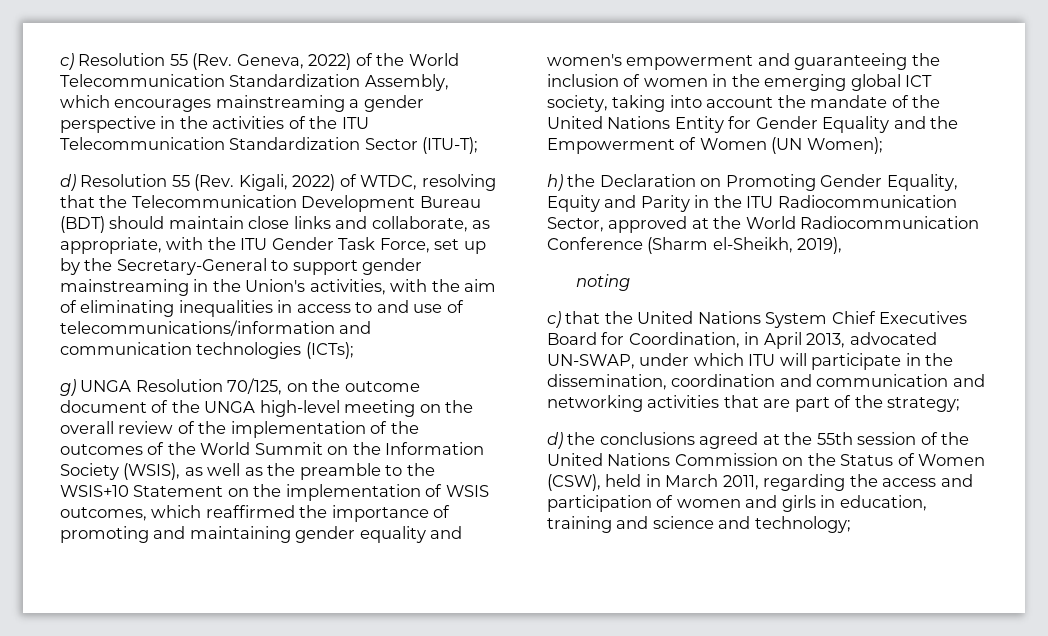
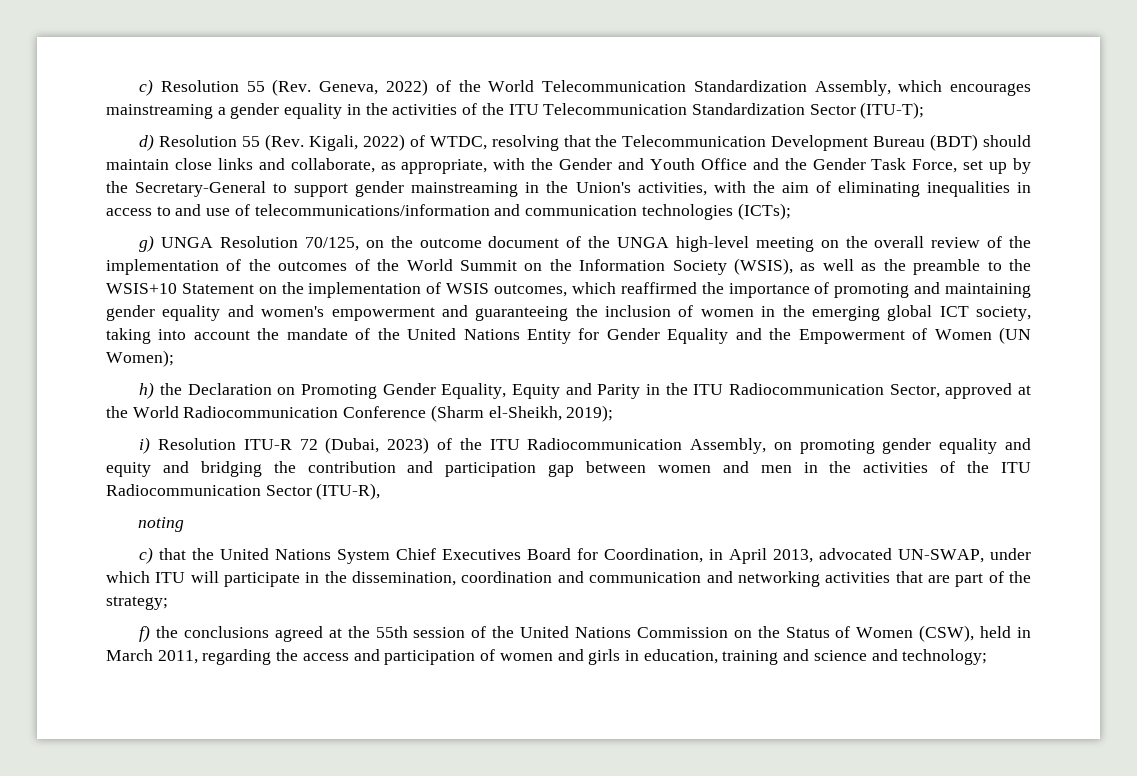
[60,116,156,133] perspective -> [284,103,343,119] equality
[240,238,268,250] ITU -> [559,158,807,170] Gender and Youth Office and the
[797,237,843,254] 2019), -> [566,405,614,422] [139,437,1031,454] [106,461,1031,477] [106,483,381,500] 2019); // i) Resolution ITU-R 72 (Dubai, 2023) of the ITU Radiocommunication Assembly, on promoting gender equality and equity and bridging the contribution and participation gap between women and men in the activities of the ITU Radiocommunication Sector (ITU-R),
[547,432,563,449] d) -> [139,625,151,642] f)

